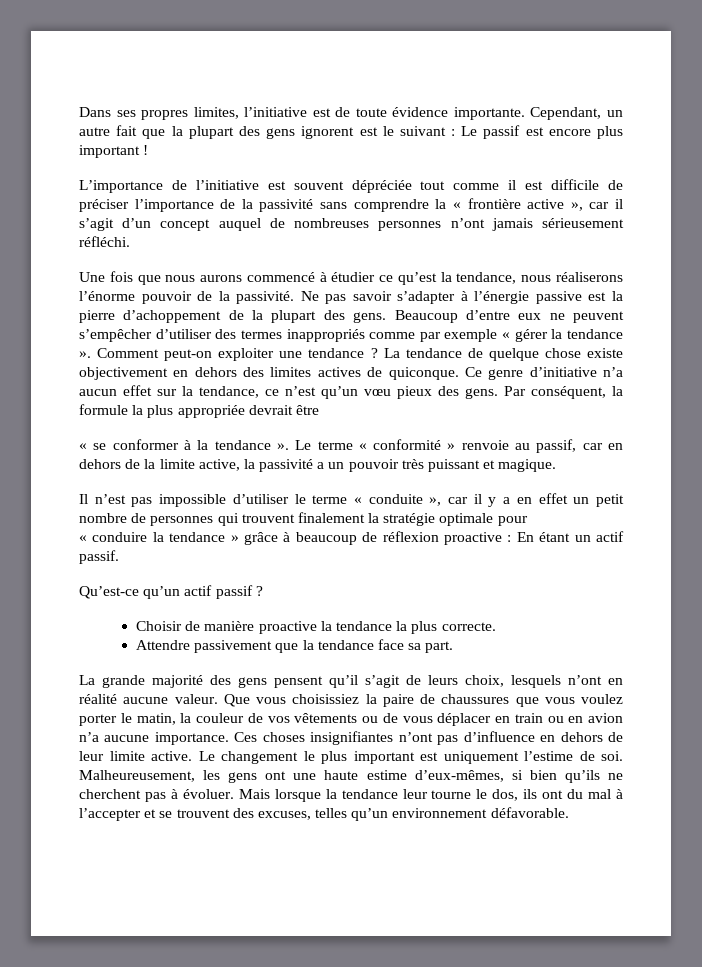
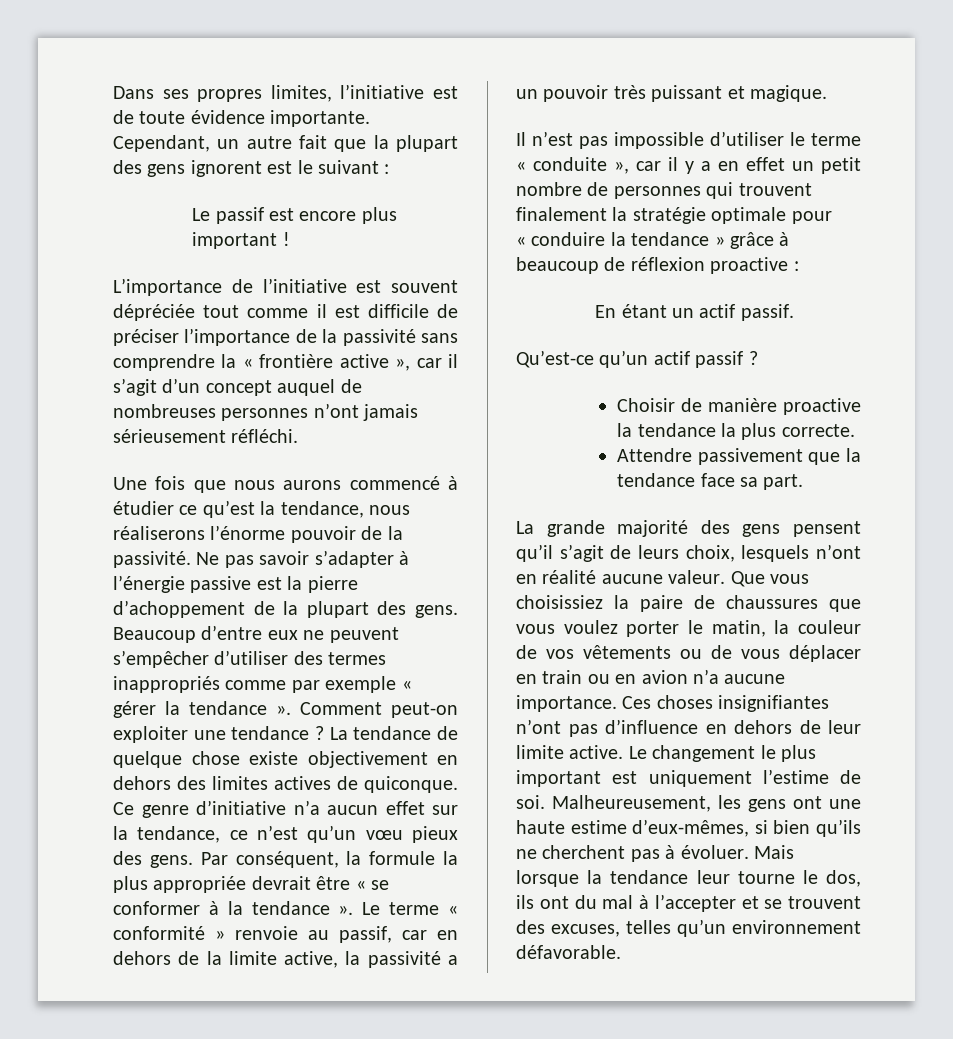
(456, 132) none -> (390, 169) //
(319, 410) // -> (351, 883) none
(512, 538) none -> (799, 266) //

